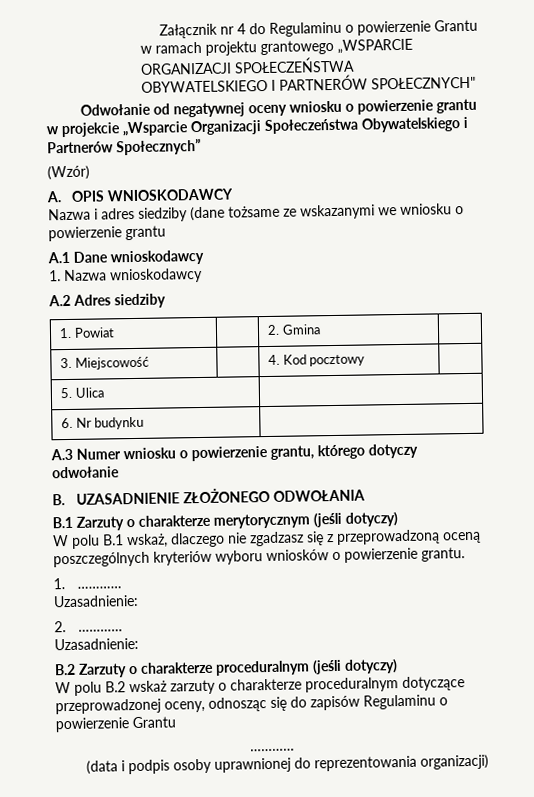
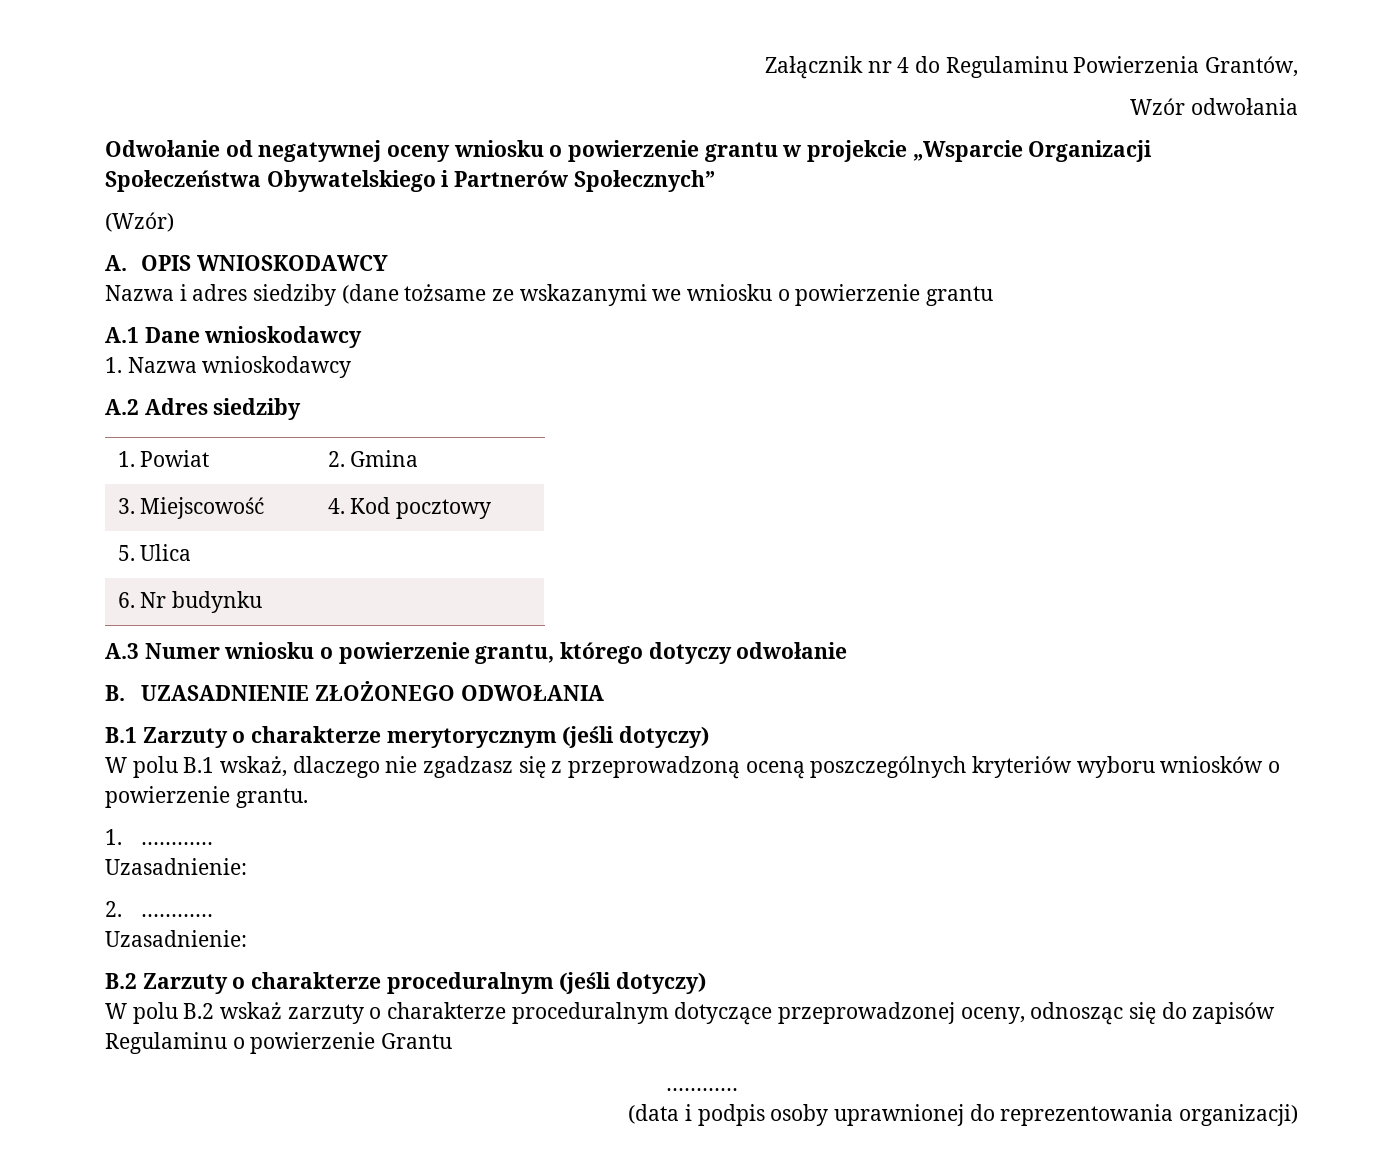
[345,19,478,36] [139,38,413,56] [139,56,355,75] [140,74,476,93] o powierzenie Grantu // w ramach projektu grantowego „WSPARCIE ORGANIZACJI SPOŁECZEŃSTWA OBYWATELSKIEGO I PARTNERÓW SPOŁECZNYCH" -> [1073,56,1298,77] [1130,98,1298,115] Powierzenia Grantów, // Wzór odwołania

